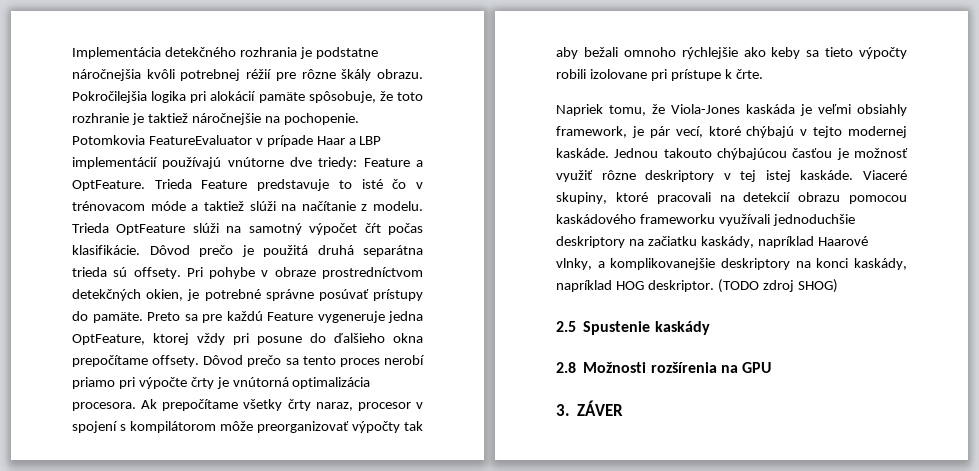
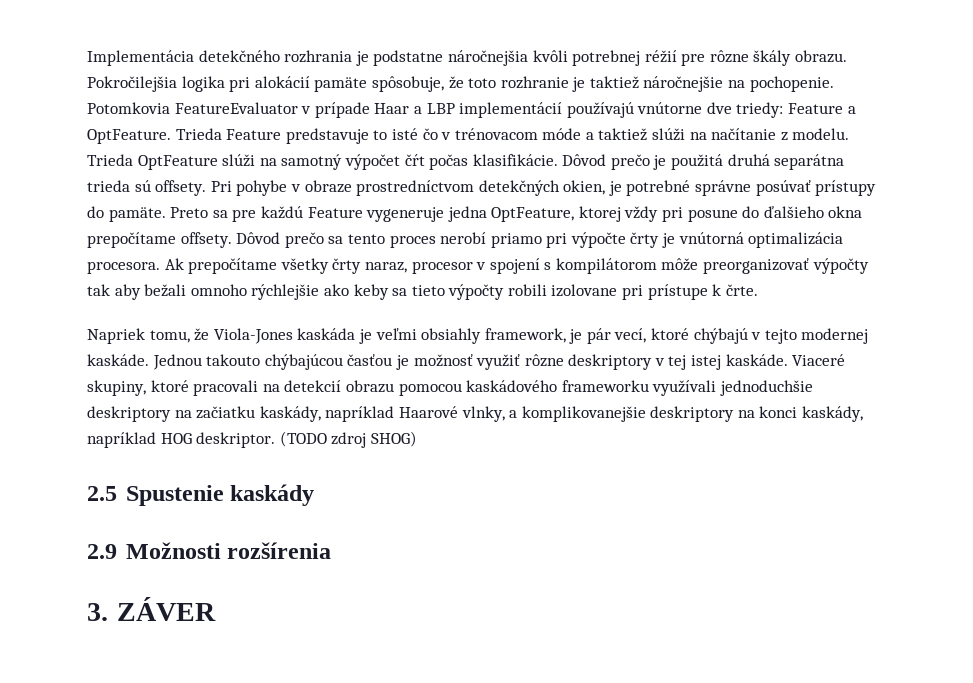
[556,362,576,373] 2.8 -> [87,544,117,559] 2.9
[720,362,772,373] na GPU -> (331, 550) none

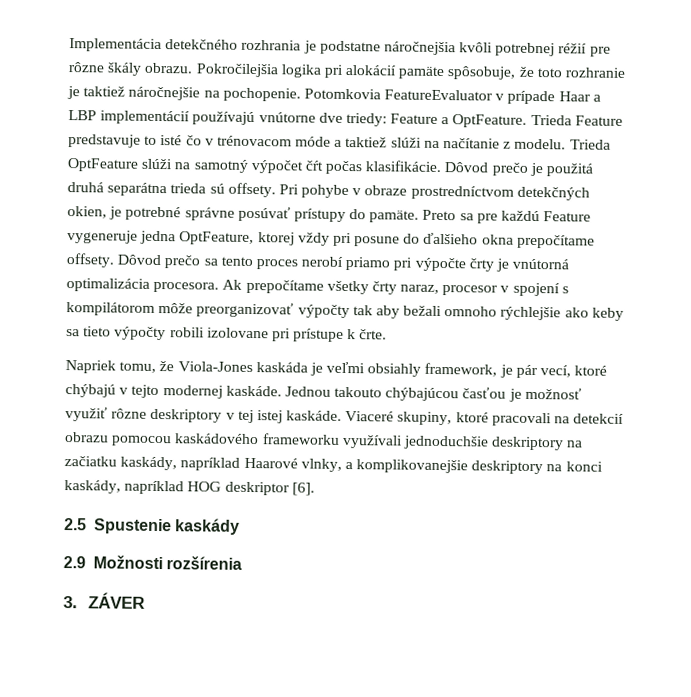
[196,431,417,448] deskriptor. (TODO zdroj SHOG) -> [224,481,315,496] deskriptor [6].

